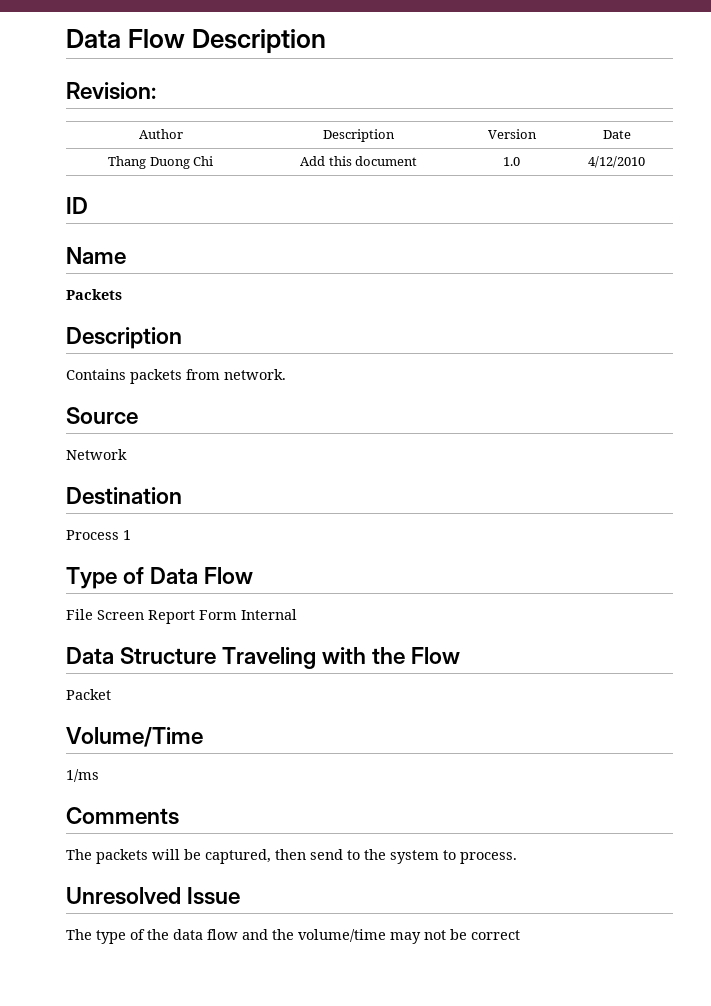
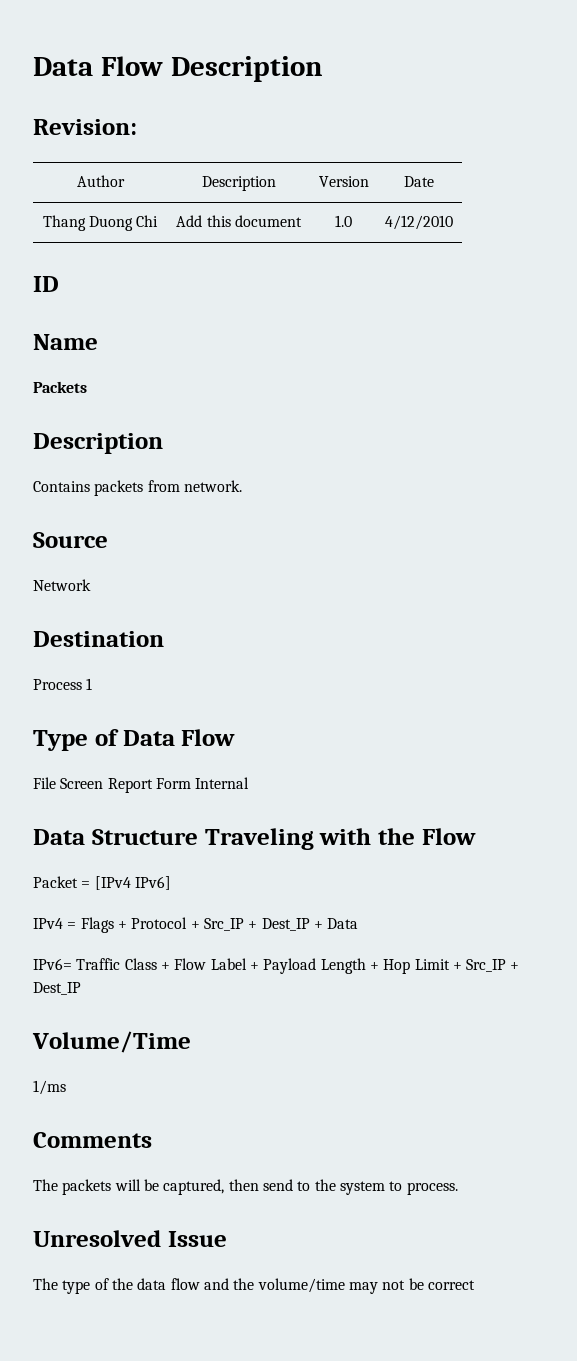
(111, 694) none -> [81,876,171,890] [33,917,359,933] [33,958,520,974] [33,982,81,995] = [IPv4 IPv6] // IPv4 = Flags + Protocol + Src_IP + Dest_IP + Data // IPv6= Traffic Class + Flow Label + Payload Length + Hop Limit + Src_IP + Dest_IP

